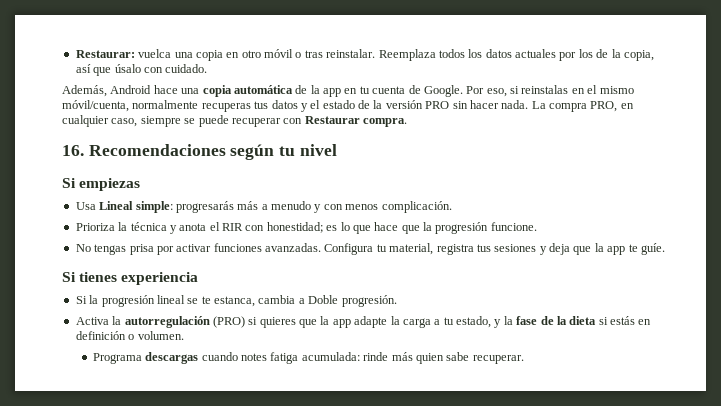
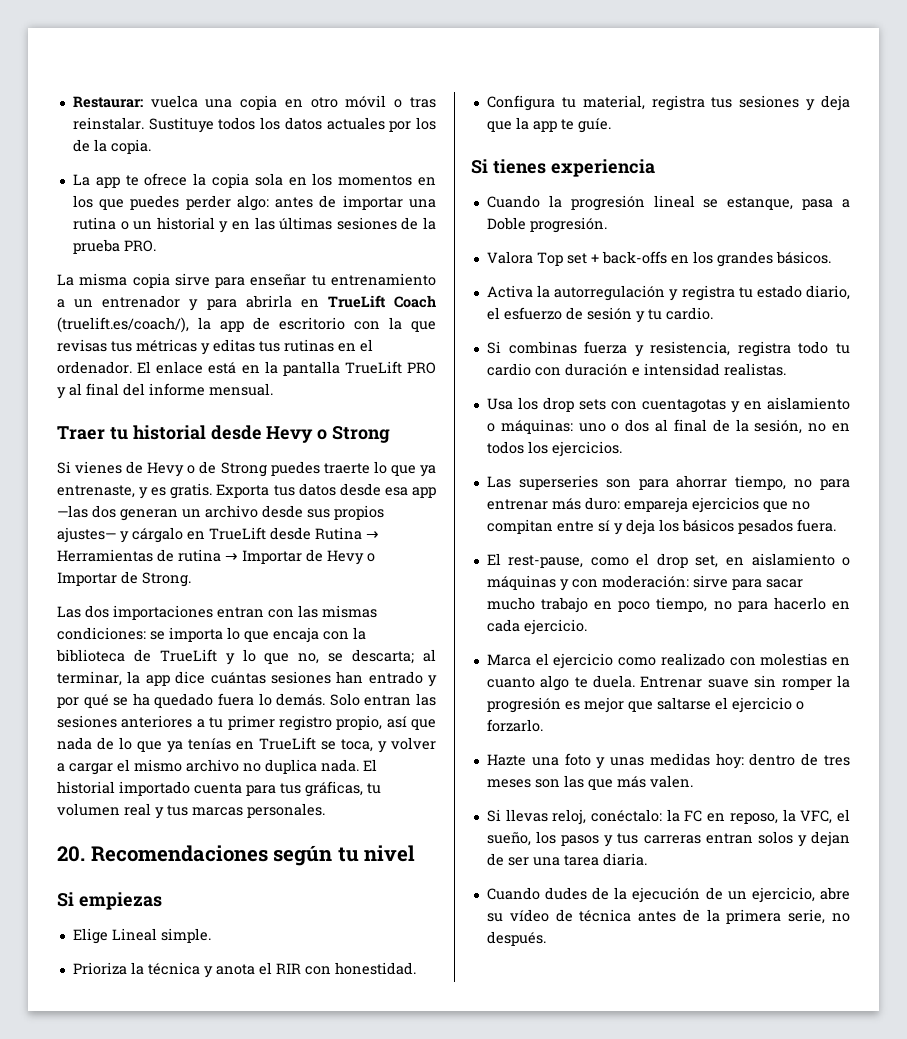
[378,49,436,61] Reemplaza -> [148,117,214,133] Sustituye
[623,50,654,61] [75,64,208,76] [62,85,634,97] [62,100,634,112] [62,115,407,127] [62,145,84,156] copia, así que úsalo con cuidado. // Además, Android hace una copia automática de la app en tu cuenta de Google. Por eso, si reinstalas en el mismo móvil/cuenta, normalmente recuperas tus datos y el estado de la versión PRO sin hacer nada. La compra PRO, en cualquier caso, siempre se puede recuperar con Restaurar compra. // 16. -> [110,139,151,154] [72,173,437,188] [72,195,437,211] [72,217,436,233] [72,239,156,254] [57,273,436,288] [57,295,436,311] [57,317,436,333] [57,339,373,355] [57,361,436,376] [57,383,273,399] [57,425,391,443] [57,461,436,477] [57,483,436,499] [57,505,384,521] [57,527,379,543] [57,549,375,565] [57,571,191,587] [57,605,377,620] [57,627,366,643] [56,649,437,665] [57,671,437,687] [57,693,436,708] [57,715,436,731] [57,737,436,753] [57,759,377,775] [57,781,381,797] [57,803,325,819] [57,846,85,862] copia. // La app te ofrece la copia sola en los momentos en los que puedes perder algo: antes de importar una rutina o un historial y en las últimas sesiones de la prueba PRO. // La misma copia sirve para enseñar tu entrenamiento a un entrenador y para abrirla en TrueLift Coach (truelift.es/coach/), la app de escritorio con la que revisas tus métricas y editas tus rutinas en el ordenador. El enlace está en la pantalla TrueLift PRO y al final del informe mensual. // Traer tu historial desde Hevy o Strong // Si vienes de Hevy o de Strong puedes traerte lo que ya entrenaste, y es gratis. Exporta tus datos desde esa app —las dos generan un archivo desde sus propios ajustes— y cárgalo en TrueLift desde Rutina → Herramientas de rutina → Importar de Hevy o Importar de Strong. // Las dos importaciones entran con las mismas condiciones: se importa lo que encaja con la biblioteca de TrueLift y lo que no, se descarta; al terminar, la app dice cuántas sesiones han entrado y por qué se ha quedado fuera lo demás. Solo entran las sesiones anteriores a tu primer registro propio, así que nada de lo que ya tenías en TrueLift se toca, y volver a cargar el mismo archivo no duplica nada. El historial importado cuenta para tus gráficas, tu volumen real y tus marcas personales. // 20.
[75,201,452,213] Usa Lineal simple: progresarás más a menudo y con menos complicación. -> [72,928,211,944] Elige Lineal simple.
[266,222,537,234] [75,243,321,255] honestidad; es lo que hace que la progresión funcione. // No tengas prisa por activar funciones avanzadas. -> [334,962,416,975] honestidad. //
[75,296,87,304] Si -> [486,195,540,208] Cuando
[201,295,296,307] te estanca, cambia -> [727,197,834,210] estanque, pasa
[75,316,652,328] [75,331,184,340] [92,352,524,364] Activa la autorregulación (PRO) si quieres que la app adapte la carga a tu estado, y la fase de la dieta si estás en definición o volumen. // Programa descargas cuando notes fatiga acumulada: rinde más quien sabe recuperar. -> [486,251,831,267] [486,285,850,301] [486,307,713,323] [486,341,850,357] [486,363,786,376] [486,397,850,413] [486,419,850,434] [486,441,622,457] [486,475,850,490] [486,497,810,513] [486,519,836,535] [486,553,850,568] [486,575,803,591] [486,597,850,613] [486,619,587,635] [486,653,850,669] [486,675,850,691] [486,697,804,713] [486,719,543,732] [486,753,850,769] [486,775,693,790] [486,809,850,825] [486,831,850,847] [486,853,647,866] [486,887,850,903] [486,909,850,924] [486,931,546,946] Valora Top set + back-offs en los grandes básicos. // Activa la autorregulación y registra tu estado diario, el esfuerzo de sesión y tu cardio. // Si combinas fuerza y resistencia, registra todo tu cardio con duración e intensidad realistas. // Usa los drop sets con cuentagotas y en aislamiento o máquinas: uno o dos al final de la sesión, no en todos los ejercicios. // Las superseries son para ahorrar tiempo, no para entrenar más duro: empareja ejercicios que no compitan entre sí y deja los básicos pesados fuera. // El rest-pause, como el drop set, en aislamiento o máquinas y con moderación: sirve para sacar mucho trabajo en poco tiempo, no para hacerlo en cada ejercicio. // Marca el ejercicio como realizado con molestias en cuanto algo te duela. Entrenar suave sin romper la progresión es mejor que saltarse el ejercicio o forzarlo. // Hazte una foto y unas medidas hoy: dentro de tres meses son las que más valen. // Si llevas reloj, conéctalo: la FC en reposo, la VFC, el sueño, los pasos y tus carreras entran solos y dejan de ser una tarea diaria. // Cuando dudes de la ejecución de un ejercicio, abre su vídeo de técnica antes de la primera serie, no después.

